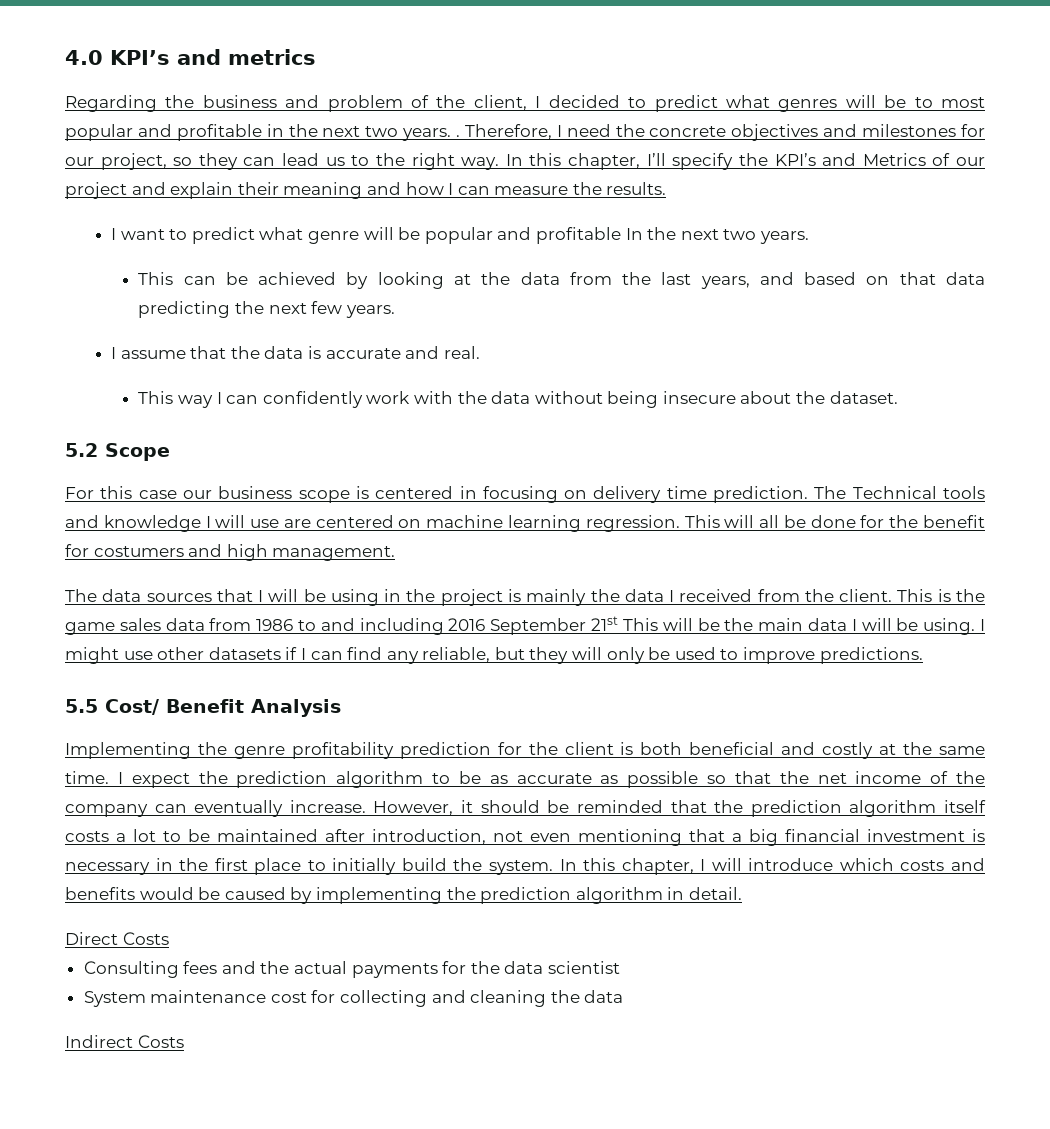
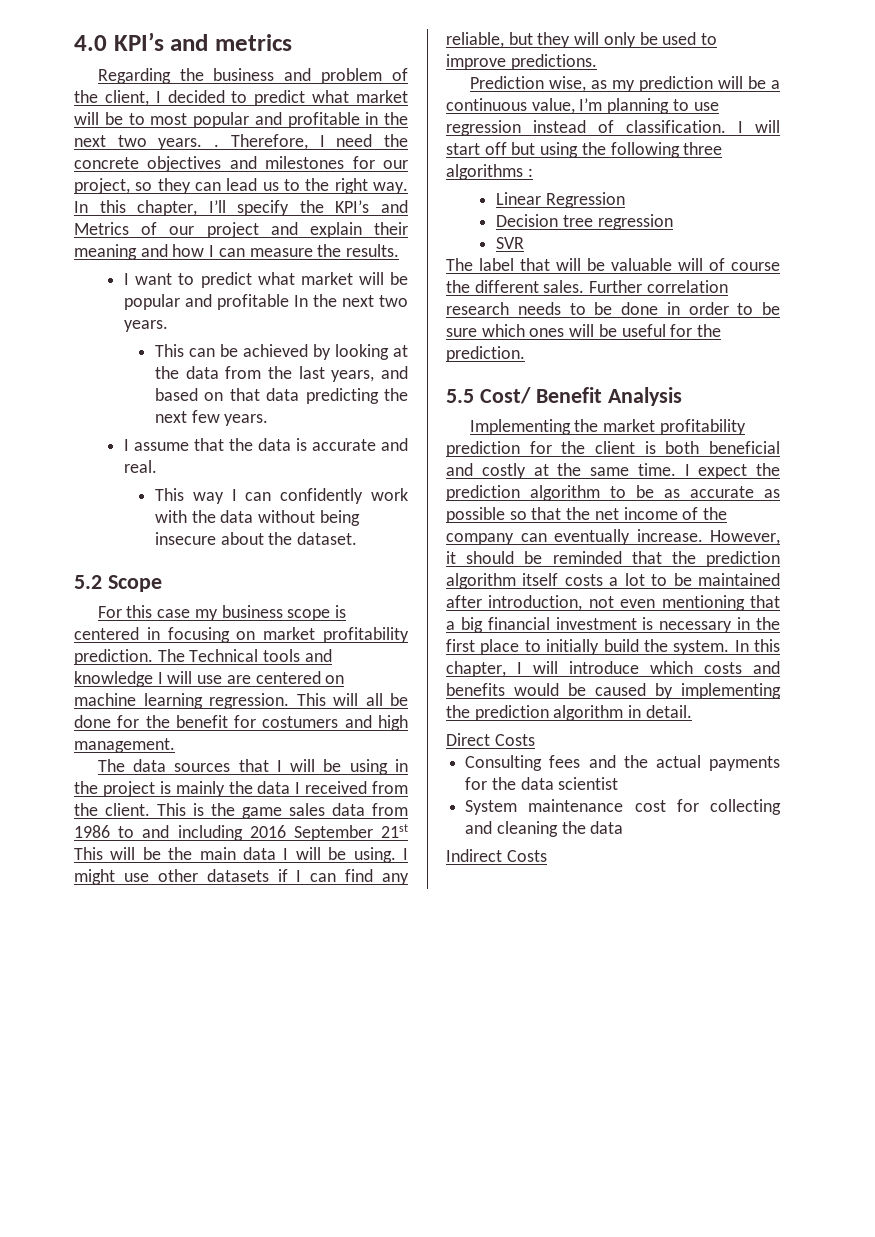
[778,99,838,112] genres -> [356,90,408,103] market
[307,231,359,244] genre -> [300,272,353,285] market
[182,490,212,499] our -> [194,609,218,621] my
[593,486,707,503] delivery time -> [263,627,409,643] market profitability
(923, 655) none -> [469,76,780,92] [446,98,719,114] [446,120,780,136] [446,142,723,158] [446,164,533,180] [496,192,625,208] [496,214,673,230] [496,237,525,249] [446,258,780,271] [446,280,728,293] [446,302,780,315] [446,324,722,337] [446,346,525,362] // Prediction wise, as my prediction will be a continuous value, I’m planning to use regression instead of classification. I will start off but using the following three algorithms : // Linear Regression // Decision tree regression // SVR // The label that will be valuable will of course the different sales. Further correlation research needs to be done in order to be sure which ones will be useful for the prediction.
[233,746,285,759] genre -> [603,419,656,432] market

